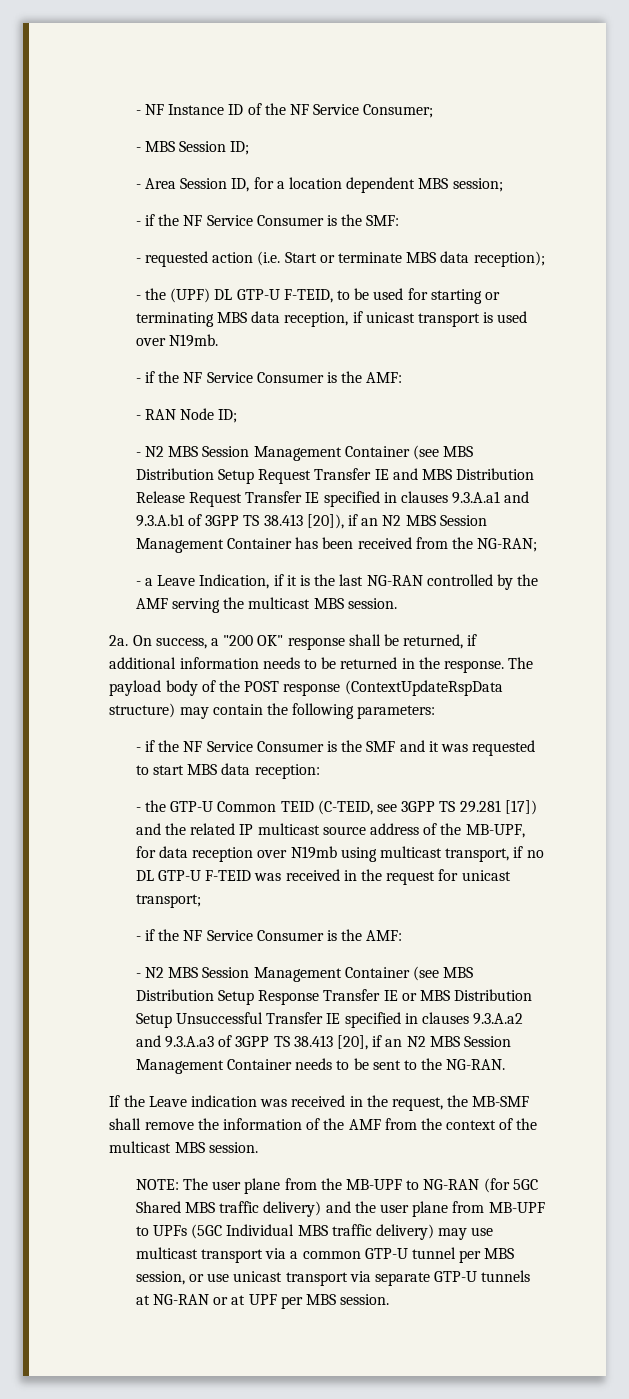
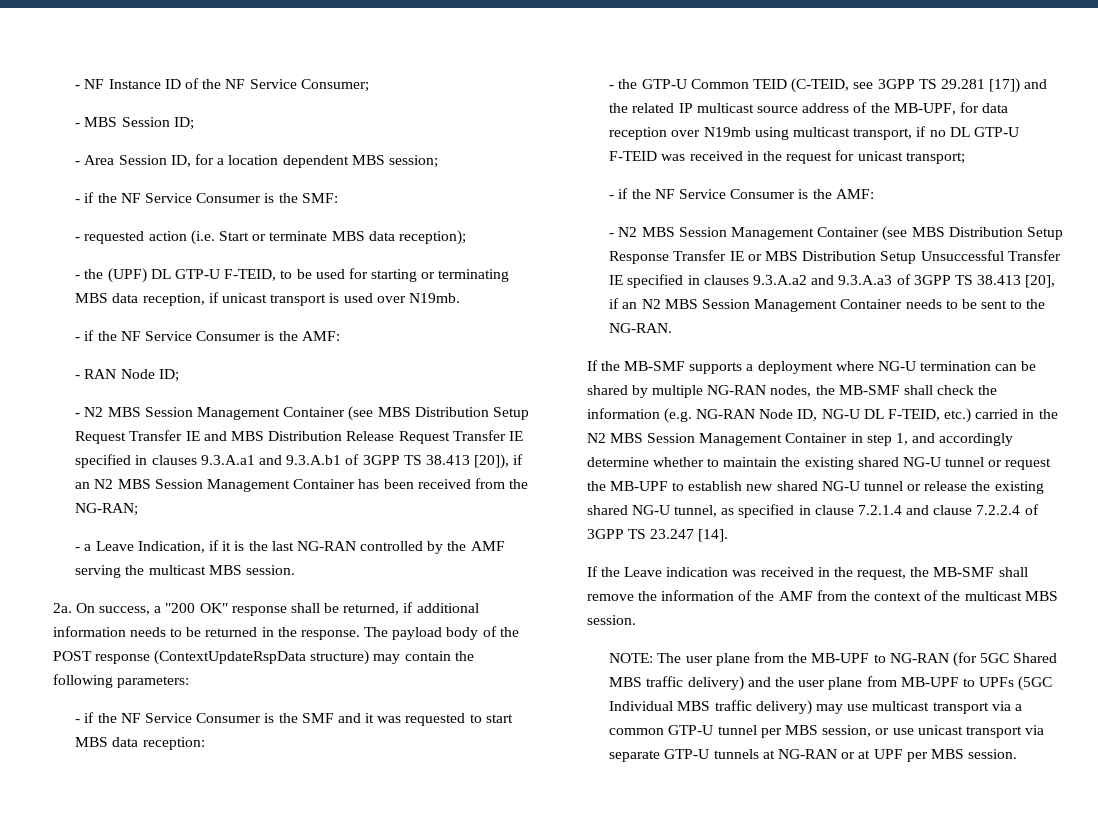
(506, 1064) none -> [586,360,1037,374] [586,385,998,398] [586,408,1058,423] [586,433,1014,446] [586,457,1052,470] [586,481,1044,494] [586,504,1039,518] [586,529,729,542] // If the MB-SMF supports a deployment where NG-U termination can be shared by multiple NG-RAN nodes, the MB-SMF shall check the information (e.g. NG-RAN Node ID, NG-U DL F-TEID, etc.) carried in the N2 MBS Session Management Container in step 1, and accordingly determine whether to maintain the existing shared NG-U tunnel or request the MB-UPF to establish new shared NG-U tunnel or release the existing shared NG-U tunnel, as specified in clause 7.2.1.4 and clause 7.2.2.4 of 3GPP TS 23.247 [14].

